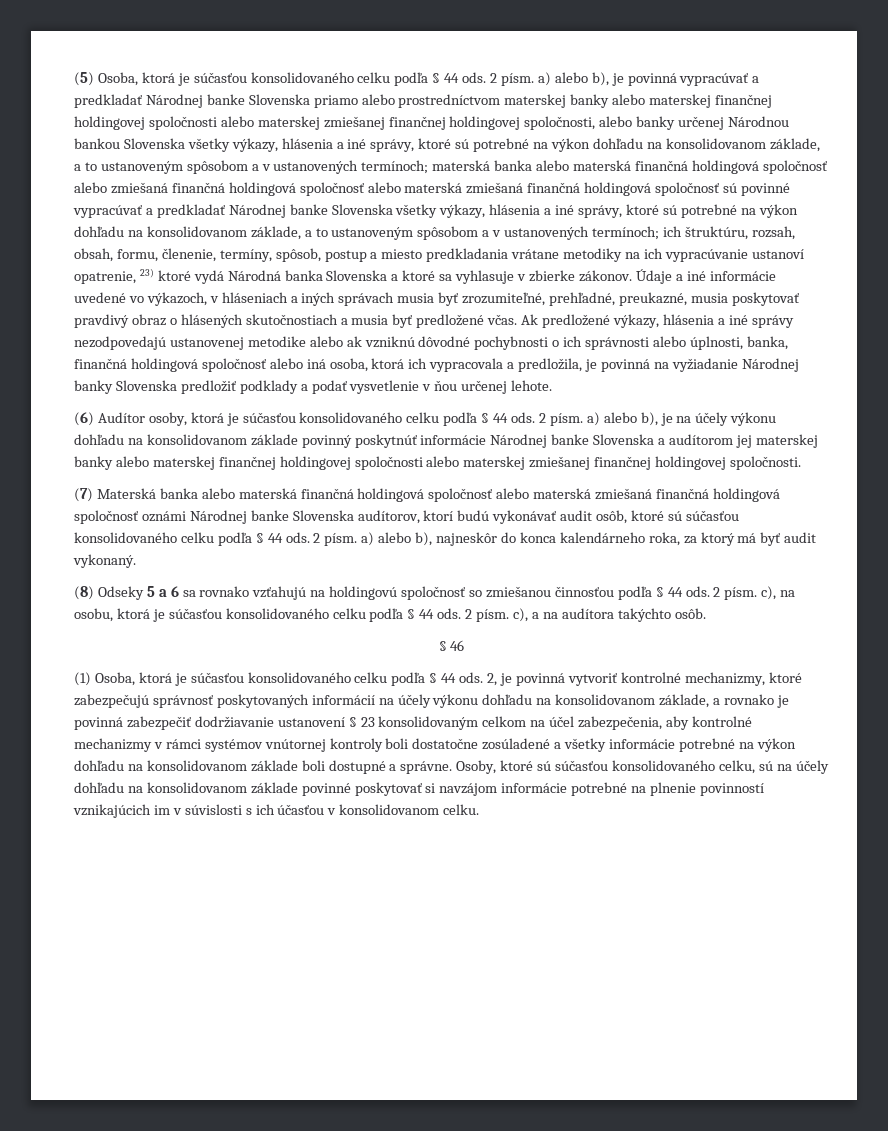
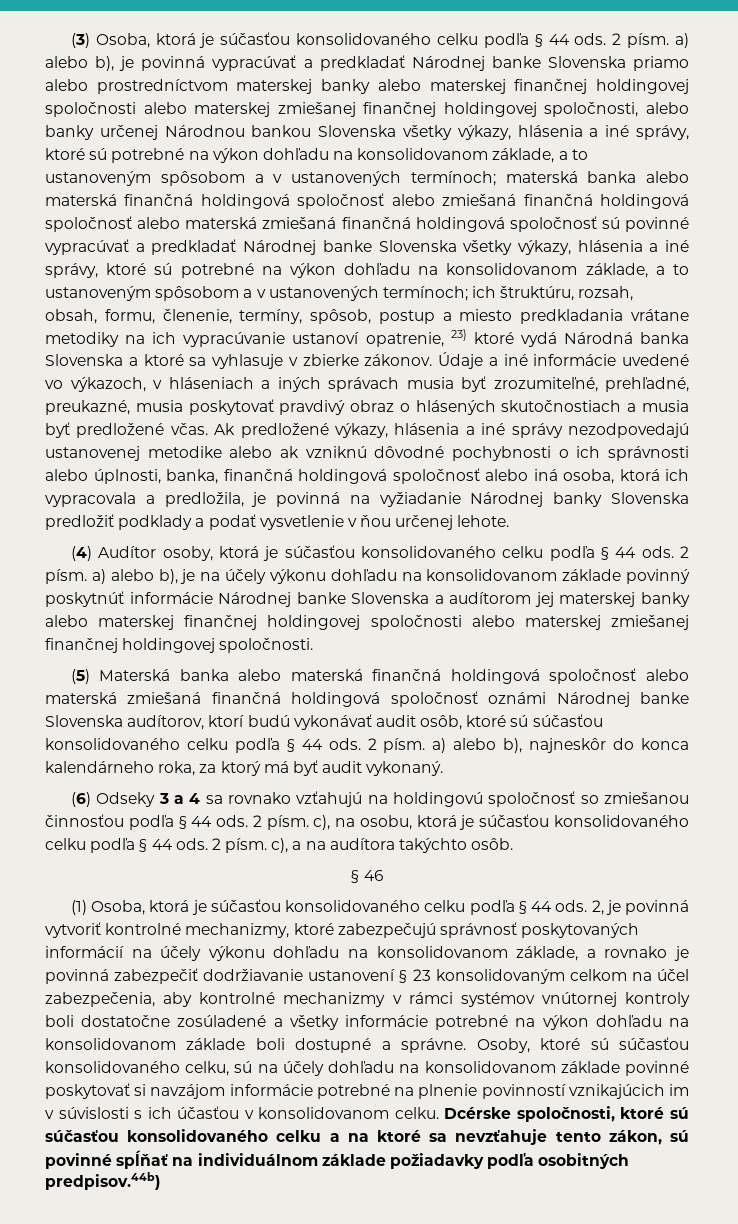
[74,72,94,86] (5) -> [70,33,90,48] (3)
[74,412,94,426] (6) -> [70,546,92,561] (4)
[74,488,93,502] (7) -> [70,669,90,684] (5)
[74,586,179,600] (8) Odseky 5 a 6 -> [70,792,201,807] (6) Odseky 3 a 4
(480, 809) none -> [444,1106,689,1122] [45,1129,689,1145] [45,1150,630,1169] [45,1172,161,1190] Dcérske spoločnosti, ktoré sú súčasťou konsolidovaného celku a na ktoré sa nevzťahuje tento zákon, sú povinné spĺňať na individuálnom základe požiadavky podľa osobitných predpisov.44b)

